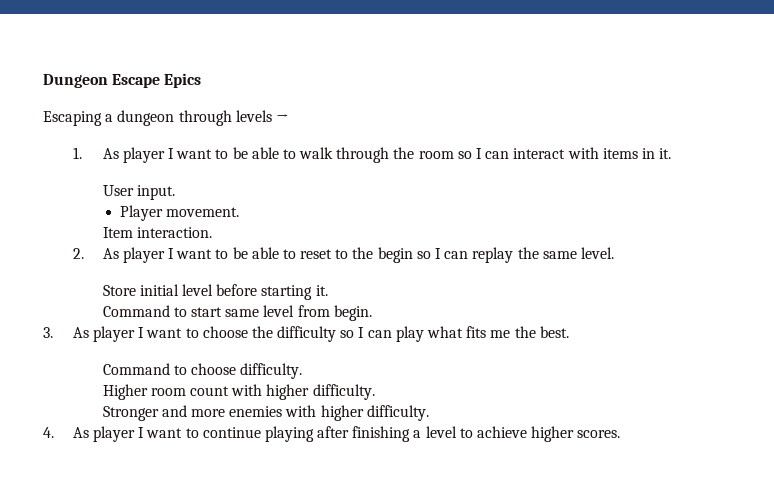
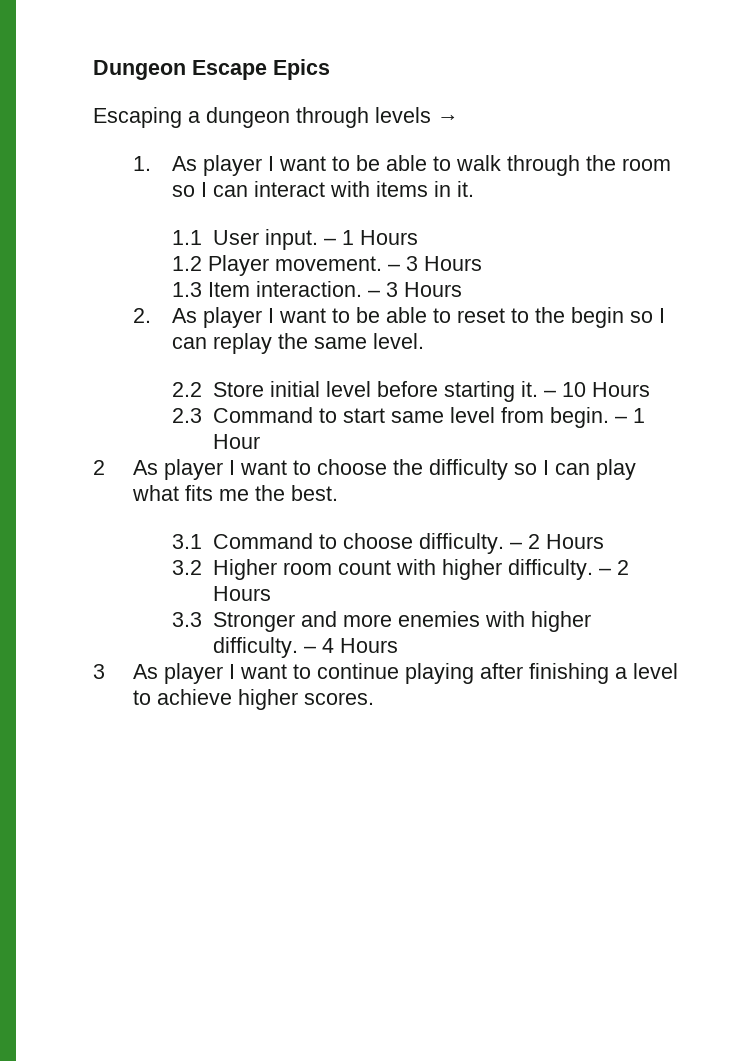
(672, 153) none -> [172,230,203,245] 1.1
[119,205,239,221] // Player movement. // -> [324,230,419,245] [172,255,483,276] [172,282,203,297] – 1 Hours // 1.2 Player movement. – 3 Hours // 1.3
(212, 232) none -> [368,282,463,297] – 3 Hours
(614, 253) none -> [172,382,203,397] 2.2
(328, 290) // -> [544,382,651,397] [172,408,203,423] – 10 Hours // 2.3
[43,327,53,338] // 3. -> [615,408,646,423] [213,434,261,449] [93,460,105,475] – 1 Hour // 2
(569, 332) none -> [172,534,203,549] 3.1
(303, 371) // -> [510,534,605,549] [172,560,203,575] – 2 Hours // 3.2
(375, 392) // -> [599,560,630,575] [213,586,272,601] [172,612,203,627] – 2 Hours // 3.3
[43,427,54,438] // 4. -> [304,638,399,653] [93,664,105,679] – 4 Hours // 3

